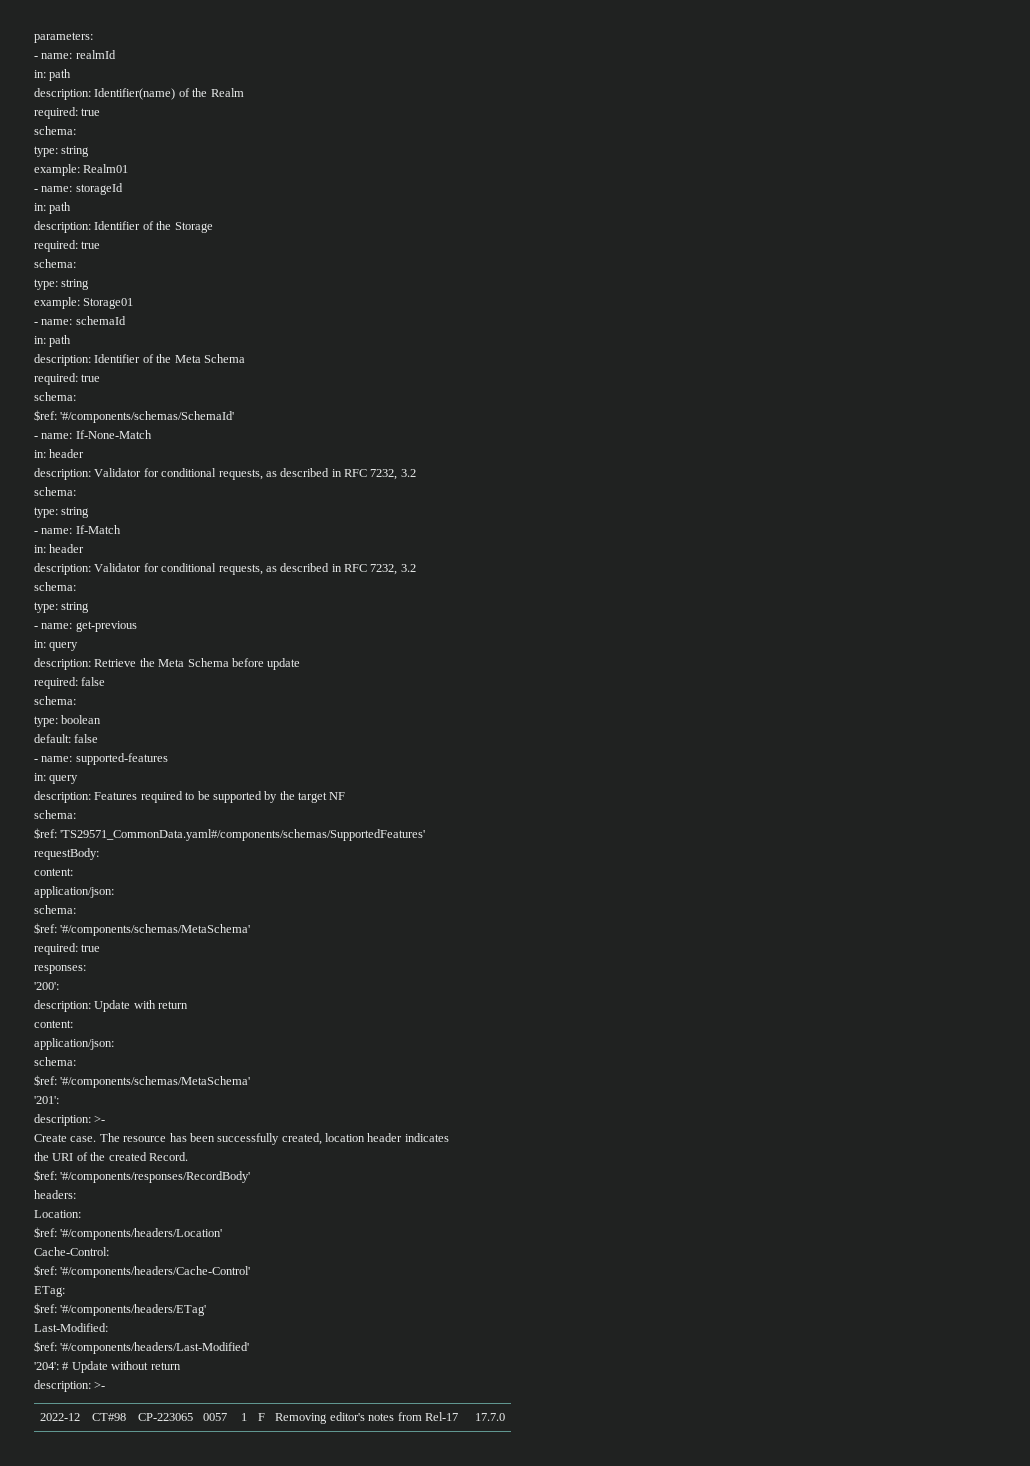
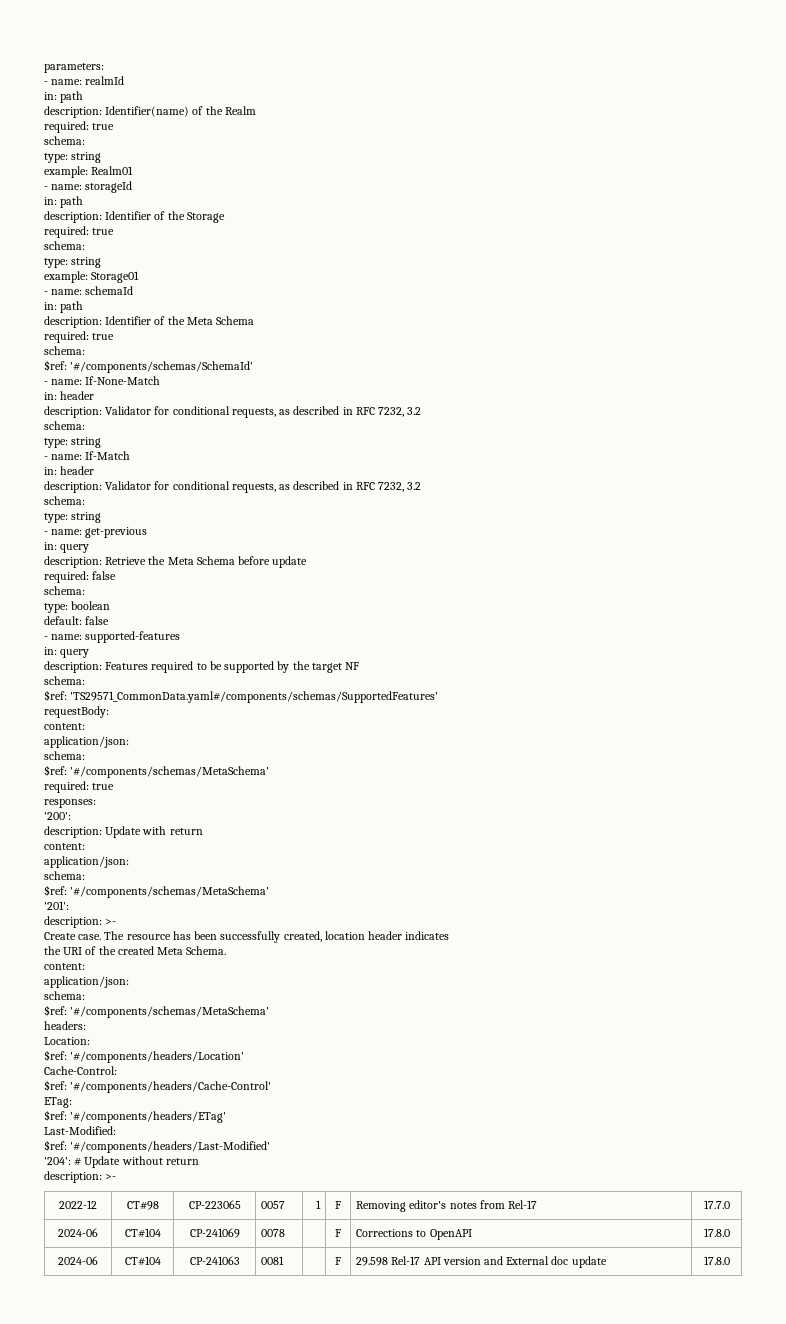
[148,1152,188,1161] [34,1170,251,1183] Record. // $ref: '#/components/responses/RecordBody' -> [157,946,227,955] [44,963,85,970] [44,976,129,988] [44,991,85,1000] [44,1005,270,1018] Meta Schema. // content: // application/json: // schema: // $ref: '#/components/schemas/MetaSchema'
(505, 1417) none -> [58,1228,98,1237] [124,1228,161,1238] [189,1228,240,1238] [261,1229,286,1237] [335,1229,341,1237] [356,1229,472,1240] [703,1228,730,1237] [58,1256,98,1265] [124,1256,161,1266] [189,1256,240,1265] [261,1256,285,1265] [335,1257,341,1265] [356,1256,607,1268] [703,1256,730,1265] // 2024-06 | CT#104 | CP-241069 | 0078 | | F | Corrections to OpenAPI | 17.8.0 // 2024-06 | CT#104 | CP-241063 | 0081 | | F | 29.598 Rel-17 API version and External doc update | 17.8.0

